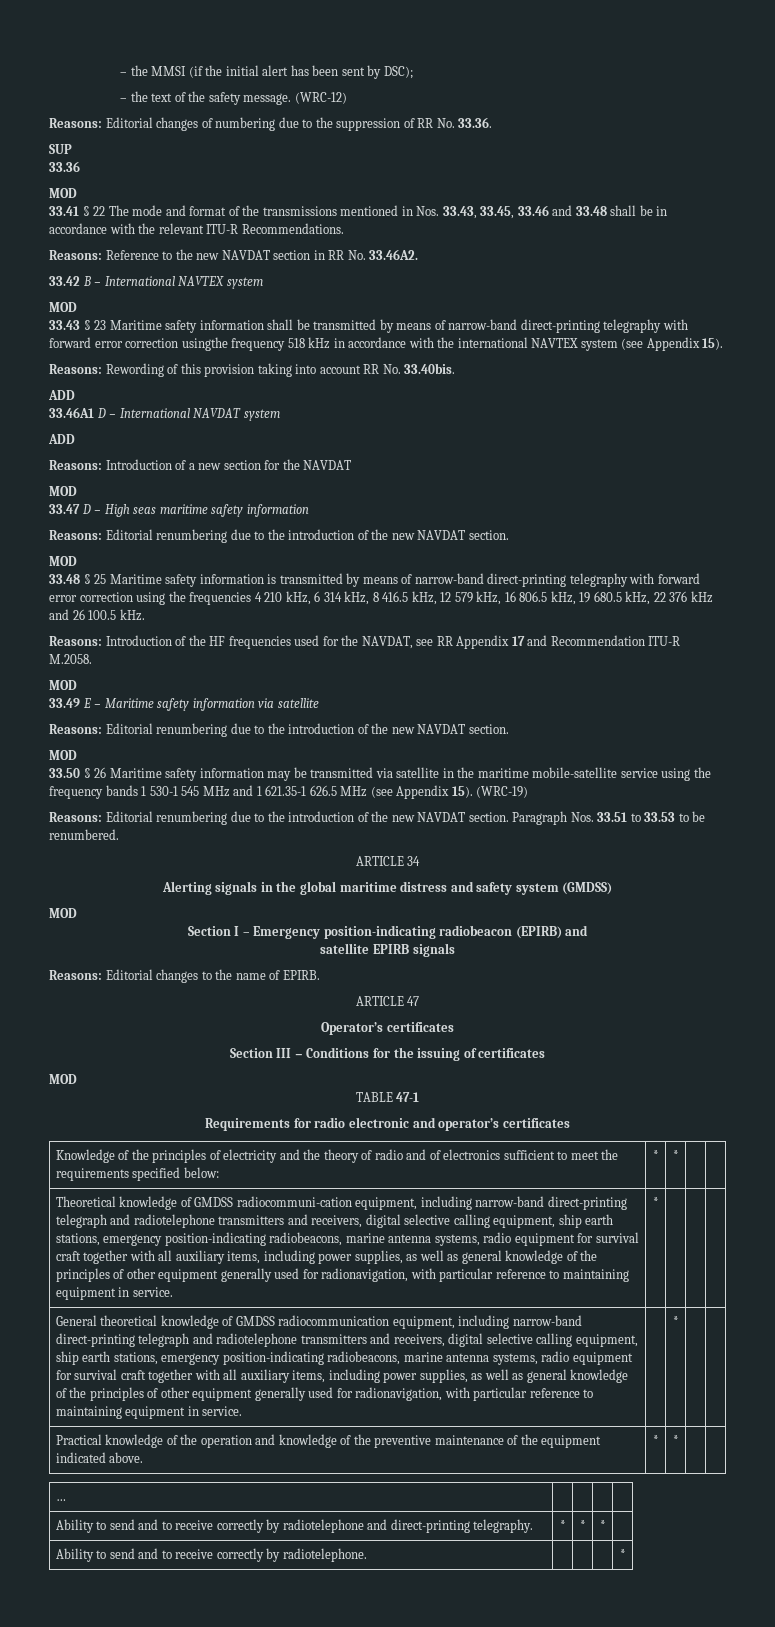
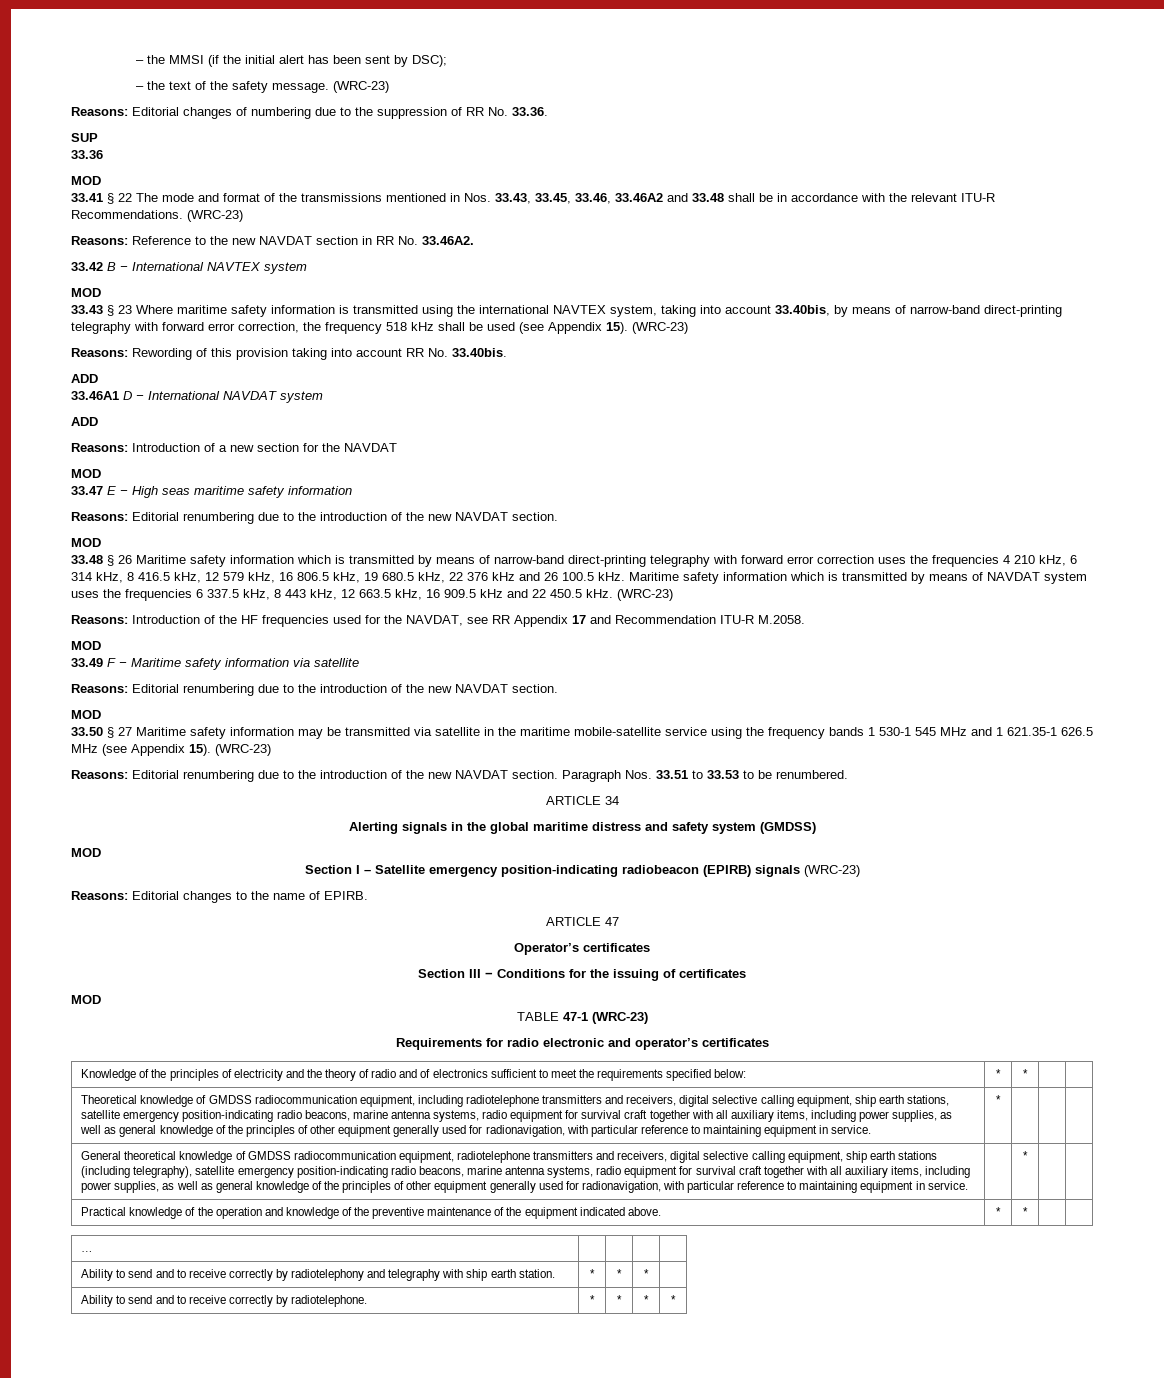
[294,92,347,104] (WRC-12) -> [332,81,389,93] (WRC-23)
[517,205,549,216] 33.46 -> [575,193,663,204] 33.46, 33.46A2
(344, 228) none -> [187,210,243,222] (WRC-23)
[109,319,688,333] [49,337,228,351] Maritime safety information shall be transmitted by means of narrow-band direct-printing telegraphy with forward error correction usingthe -> [136,305,1062,317] [71,322,321,334] Where maritime safety information is transmitted using the international NAVTEX system, taking into account 33.40bis, by means of narrow-band direct-printing telegraphy with forward error correction, the
[333,337,724,351] in accordance with the international NAVTEX system (see Appendix 15). -> [438,322,688,334] shall be used (see Appendix 15). (WRC-23)
[81,504,91,514] D -> [107,486,116,495] E
[94,574,264,587] 25 Maritime safety information -> [118,555,331,567] 26 Maritime safety information which
[136,592,166,605] using -> [878,557,906,564] uses
(145, 615) none -> [629,572,1087,584] [71,589,673,601] Maritime safety information which is transmitted by means of NAVDAT system uses the frequencies 6 337.5 kHz, 8 443 kHz, 12 663.5 kHz, 16 909.5 kHz and 22 450.5 kHz. (WRC-23)
[82,698,91,708] E -> [107,658,116,667] F
[94,767,107,778] 26 -> [118,727,132,736] 27
[476,786,529,798] (WRC-19) -> [215,744,271,756] (WRC-23)
[253,926,321,939] Emergency -> [374,865,498,877] Satellite emergency
[565,925,589,936] [320,943,455,957] and // satellite EPIRB signals -> [754,865,860,877] signals (WRC-23)
(420, 1097) none -> [591,1012,648,1024] (WRC-23)
[236,1196,627,1210] [55,1214,131,1228] radiocommuni-cation equipment, including narrow-band direct-printing telegraph and -> [254,1095,463,1107] radiocommunication equipment, including
[103,1232,343,1246] emergency position-indicating radiobeacons, -> [81,1110,350,1122] satellite emergency position-indicating radio beacons,
[458,1315,582,1329] [55,1333,213,1347] including narrow-band direct-printing telegraph and -> (454, 1157) none
[113,1351,401,1365] stations, emergency position-indicating radiobeacons, -> [897,1151,937,1160] [81,1166,464,1178] stations (including telegraphy), satellite emergency position-indicating radio beacons,
[282,1519,534,1533] radiotelephone and direct-printing telegraphy. -> [291,1269,555,1281] radiotelephony and telegraphy with ship earth station.
[619,1549,626,1559] | | | * -> [590,1295,595,1304] [617,1295,622,1304] [644,1295,649,1304] [671,1295,676,1304] * | * | * | *

